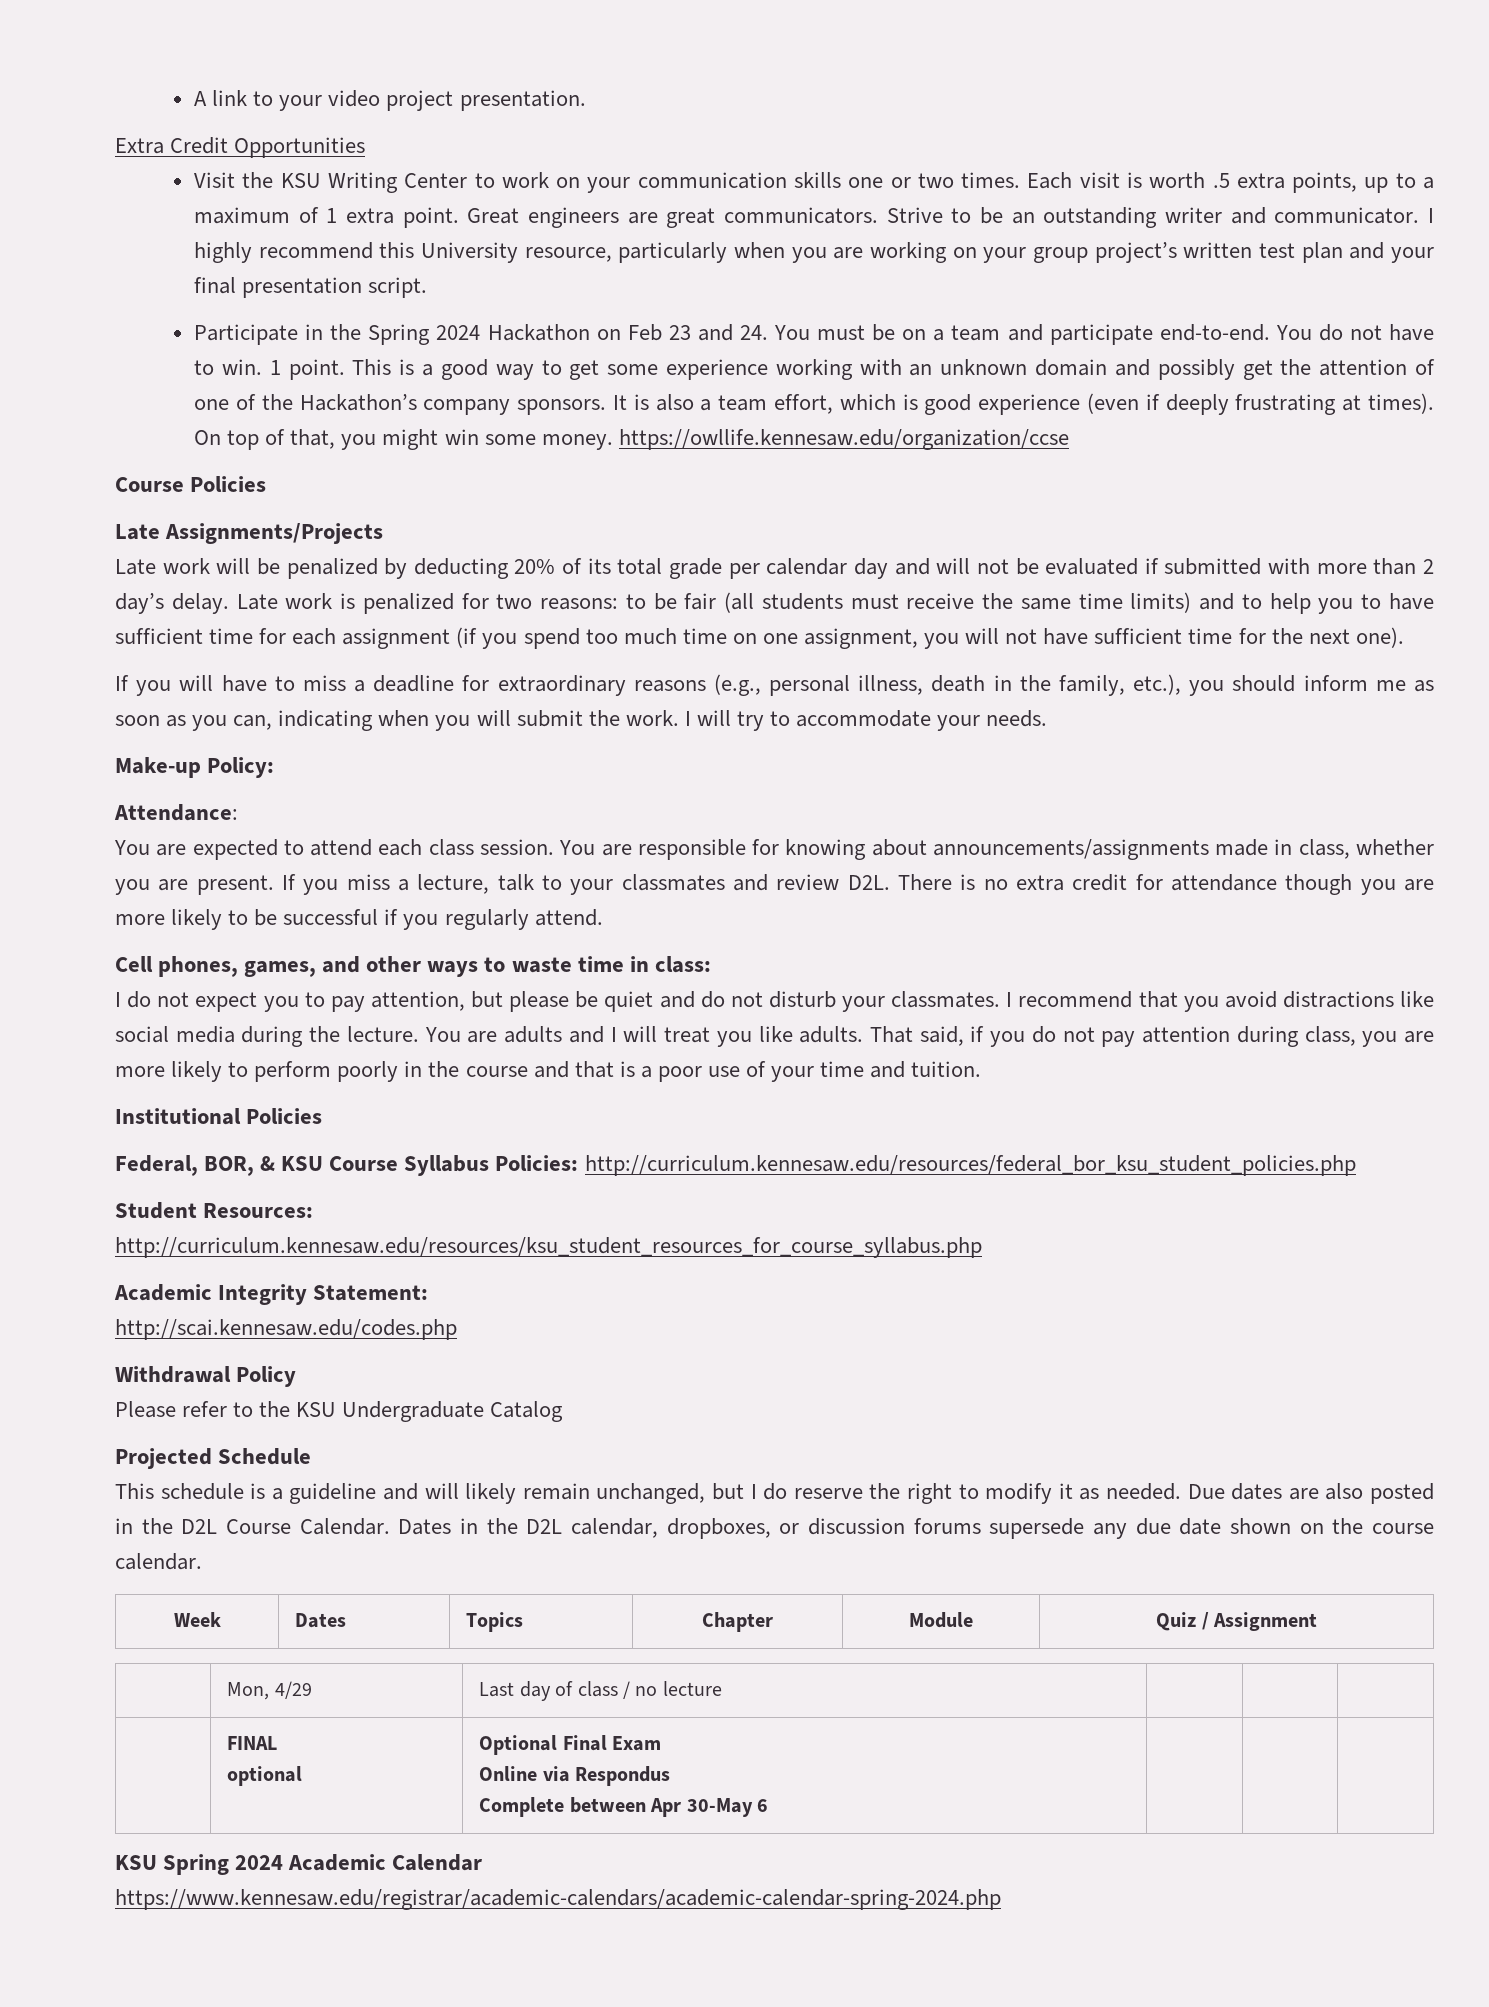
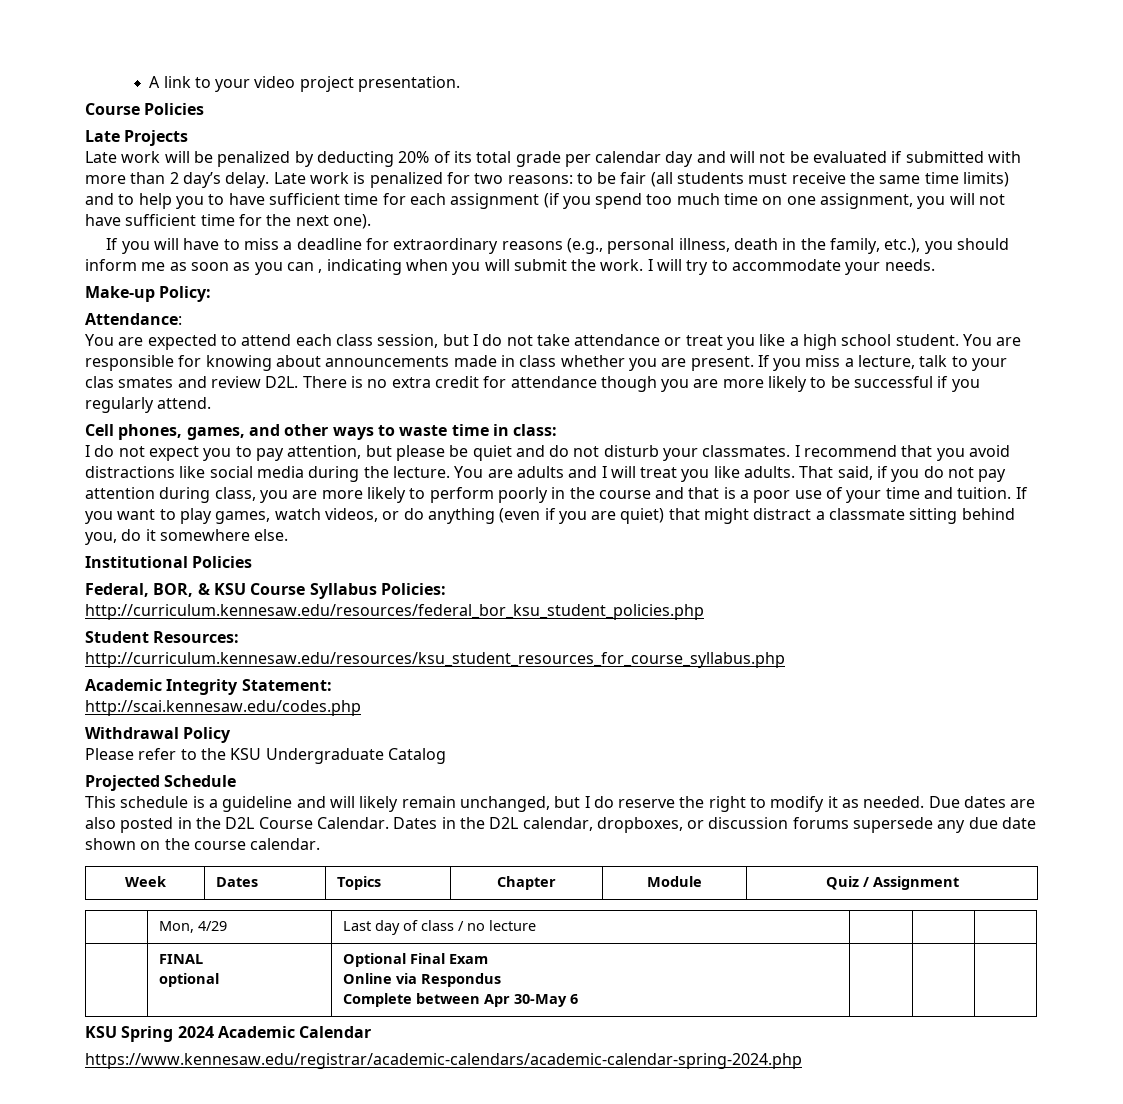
[115,137,366,158] [194,172,1435,193] [194,207,1434,228] [194,242,1434,263] [194,277,428,298] [194,324,1434,345] [194,359,1435,380] [194,393,1434,415] [194,429,1069,450] // Extra Credit Opportunities // Visit the KSU Writing Center to work on your communication skills one or two times. Each visit is worth .5 extra points, up to a maximum of 1 extra point. Great engineers are great communicators. Strive to be an outstanding writer and communicator. I highly recommend this University resource, particularly when you are working on your group project’s written test plan and your final presentation script. // Participate in the Spring 2024 Hackathon on Feb 23 and 24. You must be on a team and participate end-to-end. You do not have to win. 1 point. This is a good way to get some experience working with an unknown domain and possibly get the attention of one of the Hackathon’s company sponsors. It is also a team effort, which is good experience (even if deeply frustrating at times). On top of that, you might win some money. https://owllife.kennesaw.edu/organization/ccse -> (461, 84) none
[165,523,384,544] Assignments/Projects -> [124,130,189,146] Projects
[233,715,273,730] can, -> [286,262,323,273] can ,
[479,839,554,855] session. -> [377,334,959,350] session, but I do not take attendance or treat you like a high school student.
[932,839,1209,860] announcements/assignments -> [325,356,450,367] announcements
[1298,839,1350,859] class, -> [519,355,557,367] class
[621,874,725,891] classmates -> [85,376,174,388] clas smates
(982, 1069) none -> [1015,487,1028,499] [85,508,1015,524] [85,529,289,545] If you want to play games, watch videos, or do anything (even if you are quiet) that might distract a classmate sitting behind you, do it somewhere else.

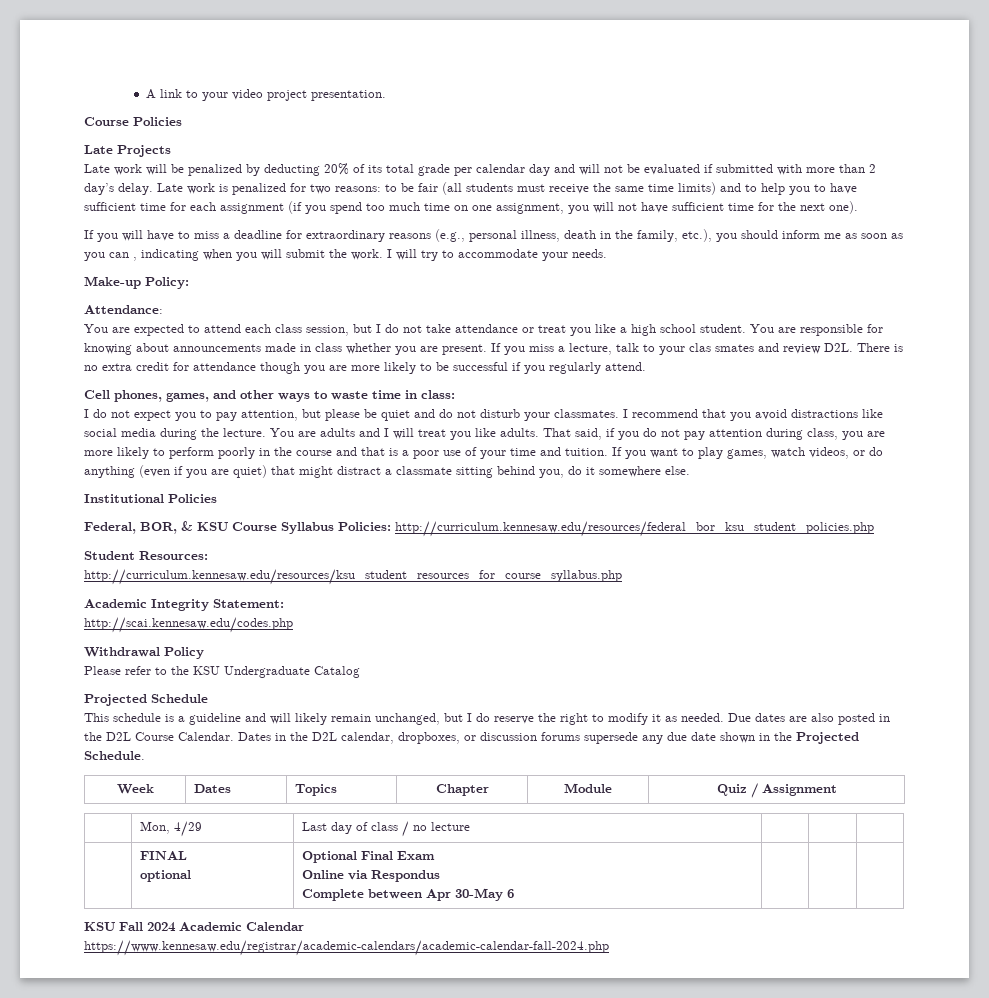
[140,838,321,850] on the course calendar. -> [759,732,859,744] [84,751,145,760] in the Projected Schedule.
[121,1026,174,1042] Spring -> [119,922,143,931] Fall
[85,1053,802,1069] https://www.kennesaw.edu/registrar/academic-calendars/academic-calendar-spring-2024.php -> [84,940,609,956] https://www.kennesaw.edu/registrar/academic-calendars/academic-calendar-fall-2024.php

